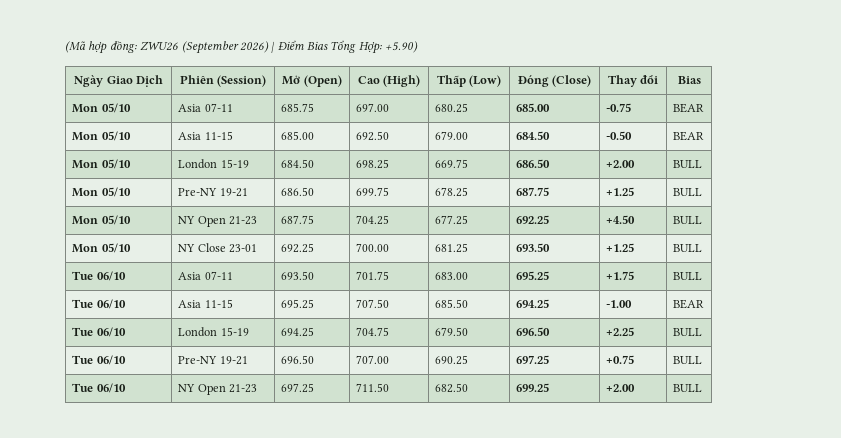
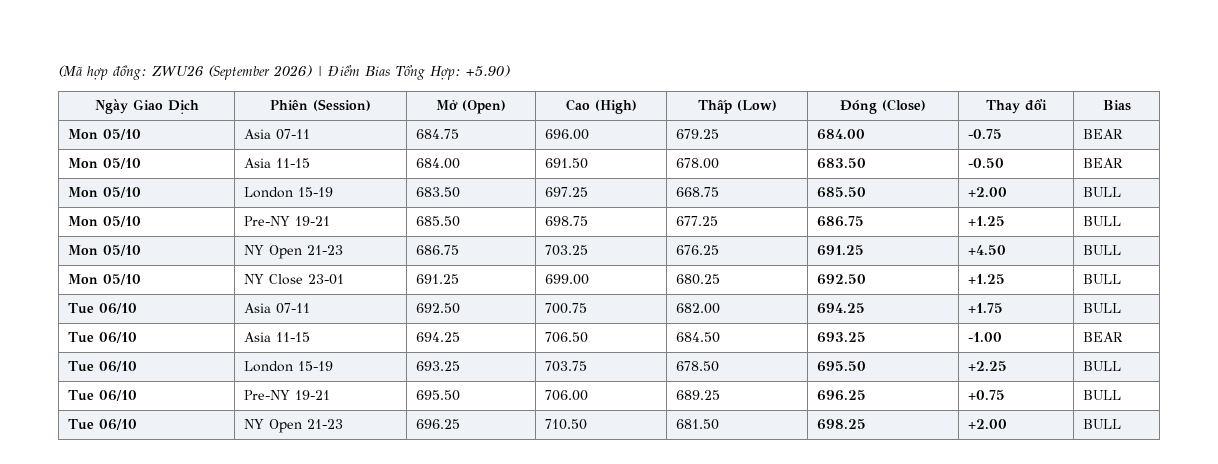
[281,103,315,112] [356,103,390,112] [435,103,469,113] [516,103,551,112] 685.75 | 697.00 | 680.25 | 685.00 -> [416,129,460,139] [545,129,590,140] [676,129,720,139] [817,129,866,140] 684.75 | 696.00 | 679.25 | 684.00
[281,131,315,140] [356,131,390,141] [435,131,469,140] [516,131,551,140] 685.00 | 692.50 | 679.00 | 684.50 -> [416,158,461,169] [545,158,589,169] [676,158,720,169] [817,158,867,169] 684.00 | 691.50 | 678.00 | 683.50
[281,159,315,168] [356,159,390,169] [435,159,469,168] [516,159,551,168] 684.50 | 698.25 | 669.75 | 686.50 -> [416,187,461,198] [545,187,589,197] [676,187,720,197] [817,187,867,198] 683.50 | 697.25 | 668.75 | 685.50
[281,187,315,196] [356,187,390,196] [435,187,469,197] [516,187,550,196] 686.50 | 699.75 | 678.25 | 687.75 -> [416,216,461,227] [545,216,589,226] [676,216,719,226] [817,216,865,227] 685.50 | 698.75 | 677.25 | 686.75
[281,215,315,224] [356,215,390,225] [435,215,469,225] [516,215,550,224] 687.75 | 704.25 | 677.25 | 692.25 -> [416,245,460,255] [545,245,589,256] [676,245,720,255] [817,245,865,256] 686.75 | 703.25 | 676.25 | 691.25
[281,243,315,253] [356,243,390,252] [435,243,469,253] [516,243,551,252] 692.25 | 700.00 | 681.25 | 693.50 -> [416,274,460,284] [545,274,590,285] [676,274,721,285] [817,274,867,285] 691.25 | 699.00 | 680.25 | 692.50
[281,271,315,280] [356,271,390,280] [435,272,469,280] [516,271,550,280] 693.50 | 701.75 | 683.00 | 695.25 -> [416,303,461,314] [545,303,588,314] [676,303,721,314] [817,303,866,314] 692.50 | 700.75 | 682.00 | 694.25
[281,299,315,309] [356,299,390,308] [435,299,469,308] [516,299,550,308] 695.25 | 707.50 | 685.50 | 694.25 -> [416,332,461,342] [545,332,589,343] [676,332,721,343] [817,332,867,343] 694.25 | 706.50 | 684.50 | 693.25
[281,327,315,337] [356,327,390,336] [435,327,469,336] [516,327,551,336] 694.25 | 704.75 | 679.50 | 696.50 -> [416,361,461,371] [545,361,588,372] [676,361,720,372] [817,361,867,372] 693.25 | 703.75 | 678.50 | 695.50
[281,355,315,364] [356,355,390,364] [435,355,469,365] [516,355,550,364] 696.50 | 707.00 | 690.25 | 697.25 -> [416,390,461,401] [545,390,589,401] [676,390,721,400] [817,390,867,401] 695.50 | 706.00 | 689.25 | 696.25
[281,383,315,393] [356,383,390,392] [435,383,469,393] [516,383,550,392] 697.25 | 711.50 | 682.50 | 699.25 -> [416,419,461,429] [545,419,588,430] [676,419,720,430] [817,419,867,430] 696.25 | 710.50 | 681.50 | 698.25

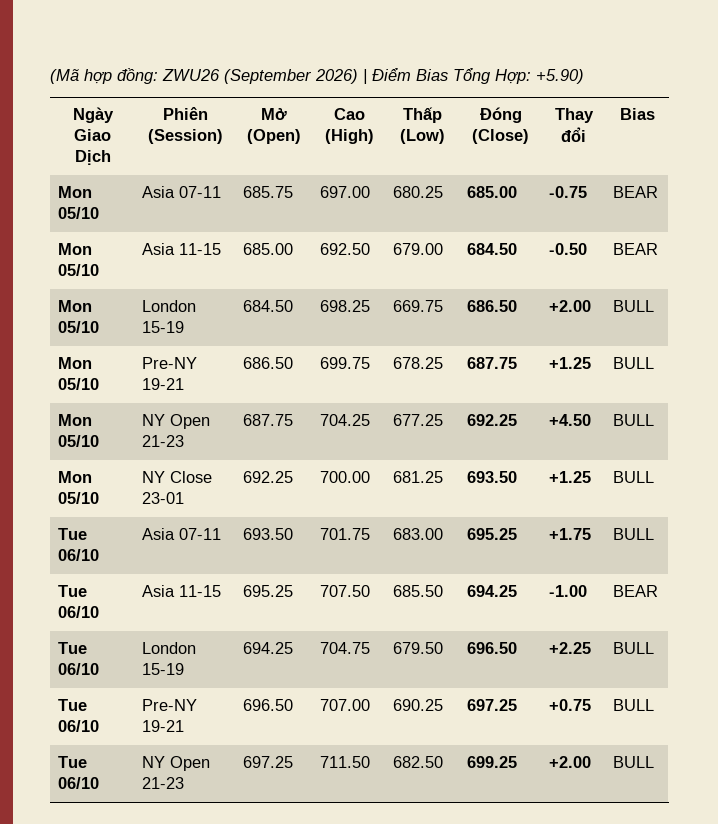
[416,129,460,139] [545,129,590,140] [676,129,720,139] [817,129,866,140] 684.75 | 696.00 | 679.25 | 684.00 -> [243,186,294,198] [320,186,371,198] [393,186,444,198] [467,186,518,198] 685.75 | 697.00 | 680.25 | 685.00
[416,158,461,169] [545,158,589,169] [676,158,720,169] [817,158,867,169] 684.00 | 691.50 | 678.00 | 683.50 -> [243,243,294,255] [320,243,371,255] [393,243,444,255] [467,243,518,255] 685.00 | 692.50 | 679.00 | 684.50
[416,187,461,198] [545,187,589,197] [676,187,720,197] [817,187,867,198] 683.50 | 697.25 | 668.75 | 685.50 -> [243,300,294,312] [320,300,371,312] [393,300,444,312] [467,300,518,312] 684.50 | 698.25 | 669.75 | 686.50
[416,216,461,227] [545,216,589,226] [676,216,719,226] [817,216,865,227] 685.50 | 698.75 | 677.25 | 686.75 -> [243,357,294,369] [320,357,371,369] [393,357,444,369] [467,357,518,369] 686.50 | 699.75 | 678.25 | 687.75
[416,245,460,255] [545,245,589,256] [676,245,720,255] [817,245,865,256] 686.75 | 703.25 | 676.25 | 691.25 -> [243,414,294,426] [320,414,371,426] [393,414,444,426] [467,414,518,426] 687.75 | 704.25 | 677.25 | 692.25
[416,274,460,284] [545,274,590,285] [676,274,721,285] [817,274,867,285] 691.25 | 699.00 | 680.25 | 692.50 -> [243,471,294,483] [320,471,371,483] [393,471,444,483] [467,471,518,483] 692.25 | 700.00 | 681.25 | 693.50
[416,303,461,314] [545,303,588,314] [676,303,721,314] [817,303,866,314] 692.50 | 700.75 | 682.00 | 694.25 -> [243,528,294,540] [320,528,371,540] [393,528,444,540] [467,528,518,540] 693.50 | 701.75 | 683.00 | 695.25
[416,332,461,342] [545,332,589,343] [676,332,721,343] [817,332,867,343] 694.25 | 706.50 | 684.50 | 693.25 -> [243,585,294,597] [320,585,371,597] [393,585,444,597] [467,585,518,597] 695.25 | 707.50 | 685.50 | 694.25
[416,361,461,371] [545,361,588,372] [676,361,720,372] [817,361,867,372] 693.25 | 703.75 | 678.50 | 695.50 -> [243,642,294,654] [320,642,371,654] [393,642,444,654] [467,642,518,654] 694.25 | 704.75 | 679.50 | 696.50
[416,390,461,401] [545,390,589,401] [676,390,721,400] [817,390,867,401] 695.50 | 706.00 | 689.25 | 696.25 -> [243,699,294,711] [320,699,371,711] [393,699,444,711] [467,699,518,711] 696.50 | 707.00 | 690.25 | 697.25
[416,419,461,429] [545,419,588,430] [676,419,720,430] [817,419,867,430] 696.25 | 710.50 | 681.50 | 698.25 -> [243,756,294,768] [320,756,371,768] [393,756,444,768] [467,756,518,768] 697.25 | 711.50 | 682.50 | 699.25

